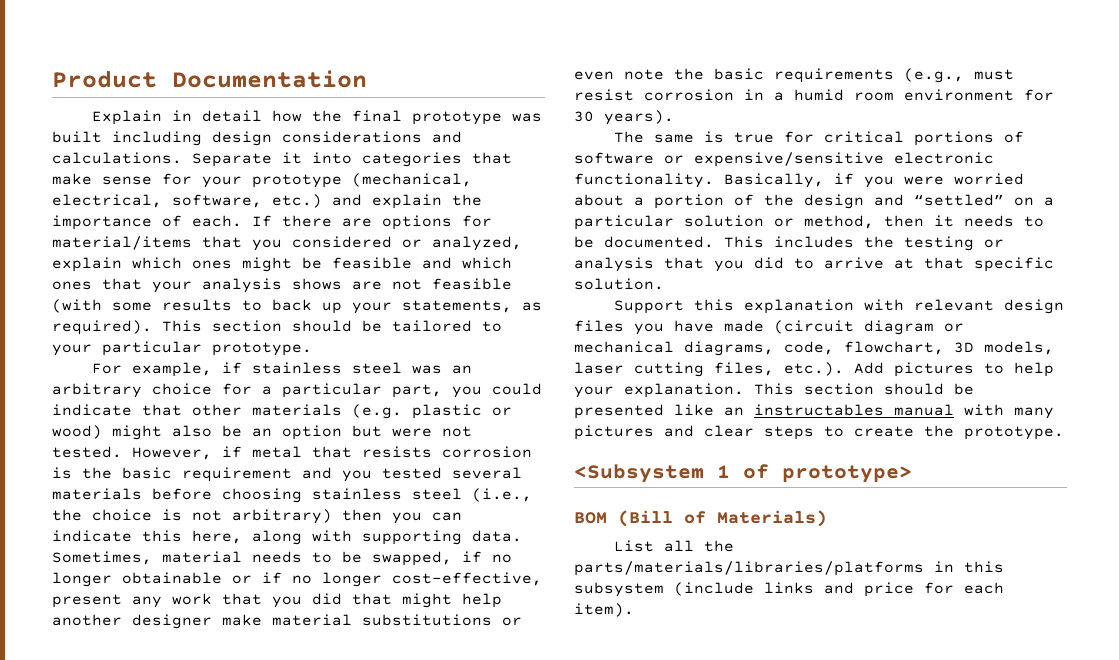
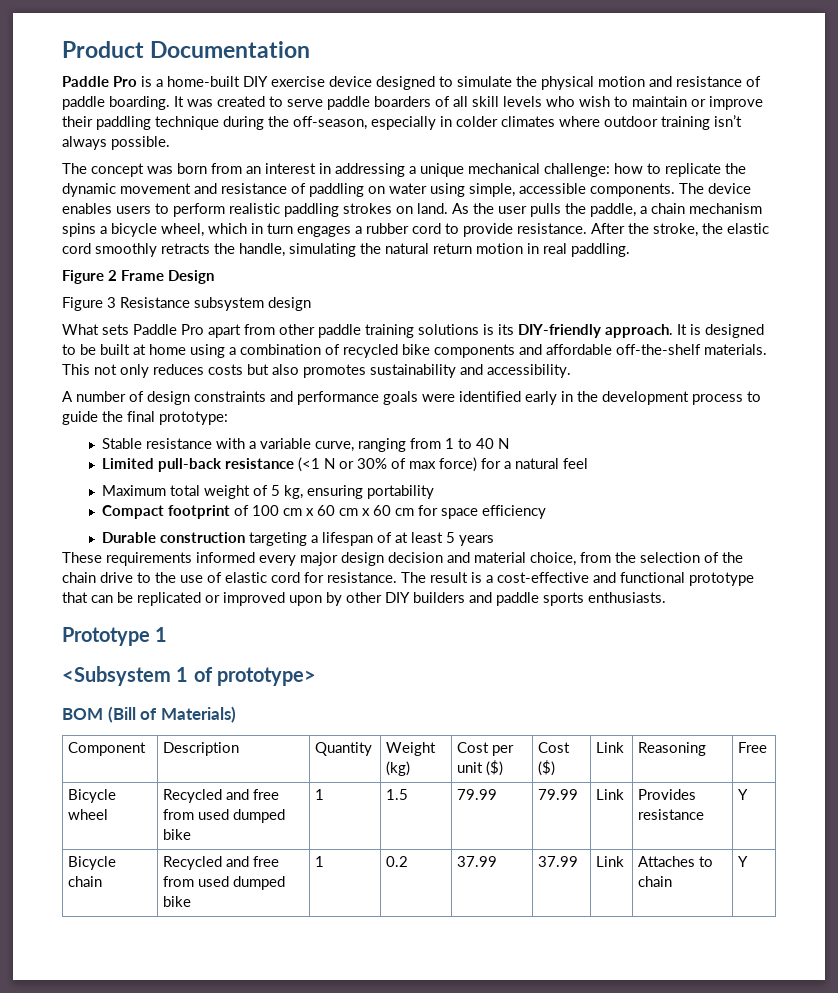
[91,110,542,125] [52,131,462,146] [52,152,512,167] [52,173,472,188] [52,194,482,209] [52,215,492,230] [52,236,522,251] [52,257,512,272] [52,278,512,293] [52,299,542,314] [52,320,502,335] [52,341,312,356] [91,362,472,377] [52,383,542,398] [52,404,512,419] [52,425,472,440] [52,446,532,460] [52,467,522,482] [52,488,532,503] [52,509,462,524] [52,530,522,545] [52,551,512,566] [52,572,542,587] [52,593,502,608] [52,614,522,629] [574,68,1014,83] [574,89,1054,101] [574,110,674,125] [613,131,1024,146] [574,152,994,167] [574,173,1024,188] [574,194,1054,209] [574,215,1044,230] [574,236,1004,251] [574,257,1054,272] [574,278,664,290] [613,299,1064,314] [574,320,964,335] [574,341,1054,356] [574,362,1054,377] [574,383,974,398] [574,404,1054,419] [574,425,1064,440] Explain in detail how the final prototype was built including design considerations and calculations. Separate it into categories that make sense for your prototype (mechanical, electrical, software, etc.) and explain the importance of each. If there are options for material/items that you considered or analyzed, explain which ones might be feasible and which ones that your analysis shows are not feasible (with some results to back up your statements, as required). This section should be tailored to your particular prototype. // For example, if stainless steel was an arbitrary choice for a particular part, you could indicate that other materials (e.g. plastic or wood) might also be an option but were not tested. However, if metal that resists corrosion is the basic requirement and you tested several materials before choosing stainless steel (i.e., the choice is not arbitrary) then you can indicate this here, along with supporting data. Sometimes, material needs to be swapped, if no longer obtainable or if no longer cost-effective, present any work that you did that might help another designer make material substitutions or even note the basic requirements (e.g., must resist corrosion in a humid room environment for 30 years). // The same is true for critical portions of software or expensive/sensitive electronic functionality. Basically, if you were worried about a portion of the design and “settled” on a particular solution or method, then it needs to be documented. This includes the testing or analysis that you did to arrive at that specific solution. // Support this explanation with relevant design files you have made (circuit diagram or mechanical diagrams, code, flowchart, 3D models, laser cutting files, etc.). Add pictures to help your explanation. This section should be presented like an instructables manual with many pictures and clear steps to create the prototype. -> [62,76,761,90] [62,96,763,110] [62,115,742,130] [62,136,170,150] [62,163,746,177] [62,183,751,197] [62,203,762,217] [62,223,769,237] [62,243,630,257] [62,270,214,284] [62,297,311,311] [62,324,764,338] [62,344,767,358] [62,364,571,378] [62,391,761,405] [62,411,228,425] [102,438,510,452] [102,457,589,472] [102,485,435,499] [102,505,547,519] [102,532,495,546] [62,552,743,566] [62,572,754,586] [62,592,666,606] [62,627,168,646] Paddle Pro is a home-built DIY exercise device designed to simulate the physical motion and resistance of paddle boarding. It was created to serve paddle boarders of all skill levels who wish to maintain or improve their paddling technique during the off-season, especially in colder climates where outdoor training isn’t always possible. // The concept was born from an interest in addressing a unique mechanical challenge: how to replicate the dynamic movement and resistance of paddling on water using simple, accessible components. The device enables users to perform realistic paddling strokes on land. As the user pulls the paddle, a chain mechanism spins a bicycle wheel, which in turn engages a rubber cord to provide resistance. After the stroke, the elastic cord smoothly retracts the handle, simulating the natural return motion in real paddling. // Figure 2 Frame Design // Figure 3 Resistance subsystem design // What sets Paddle Pro apart from other paddle training solutions is its DIY-friendly approach. It is designed to be built at home using a combination of recycled bike components and affordable off-the-shelf materials. This not only reduces costs but also promotes sustainability and accessibility. // A number of design constraints and performance goals were identified early in the development process to guide the final prototype: // Stable resistance with a variable curve, ranging from 1 to 40 N // Limited pull-back resistance (<1 N or 30% of max force) for a natural feel // Maximum total weight of 5 kg, ensuring portability // Compact footprint of 100 cm x 60 cm x 60 cm for space efficiency // Durable construction targeting a lifespan of at least 5 years // These requirements informed every major design decision and material choice, from the selection of the chain drive to the use of elastic cord for resistance. The result is a cost-effective and functional prototype that can be replicated or improved upon by other DIY builders and paddle sports enthusiasts. // Prototype 1
[613,540,734,552] [574,561,1004,576] [574,582,1004,597] [574,603,634,617] // List all the parts/materials/libraries/platforms in this subsystem (include links and price for each item). -> [68,742,147,756] [163,742,240,756] [315,742,373,756] [386,742,437,756] [386,761,411,776] [457,742,515,756] [457,760,504,776] [538,742,571,753] [538,760,556,776] [596,742,625,753] [638,742,707,756] [738,742,768,753] [68,789,117,803] [68,809,109,820] [163,789,280,803] [163,809,286,823] [163,829,192,840] [315,789,325,800] [386,789,409,800] [457,789,498,800] [538,789,579,800] [596,789,625,800] [638,789,697,800] [638,809,705,820] [738,789,749,800] [68,856,117,870] [68,876,103,887] [163,856,280,870] [163,876,286,890] [163,896,192,907] [315,856,325,867] [386,856,409,867] [457,856,498,867] [538,856,579,867] [596,856,625,867] [638,856,714,867] [638,876,673,887] [738,856,749,867] // Component | Description | Quantity | Weight (kg) | Cost per unit ($) | Cost ($) | Link | Reasoning | Free // Bicycle wheel | Recycled and free from used dumped bike | 1 | 1.5 | 79.99 | 79.99 | Link | Provides resistance | Y // Bicycle chain | Recycled and free from used dumped bike | 1 | 0.2 | 37.99 | 37.99 | Link | Attaches to chain | Y

